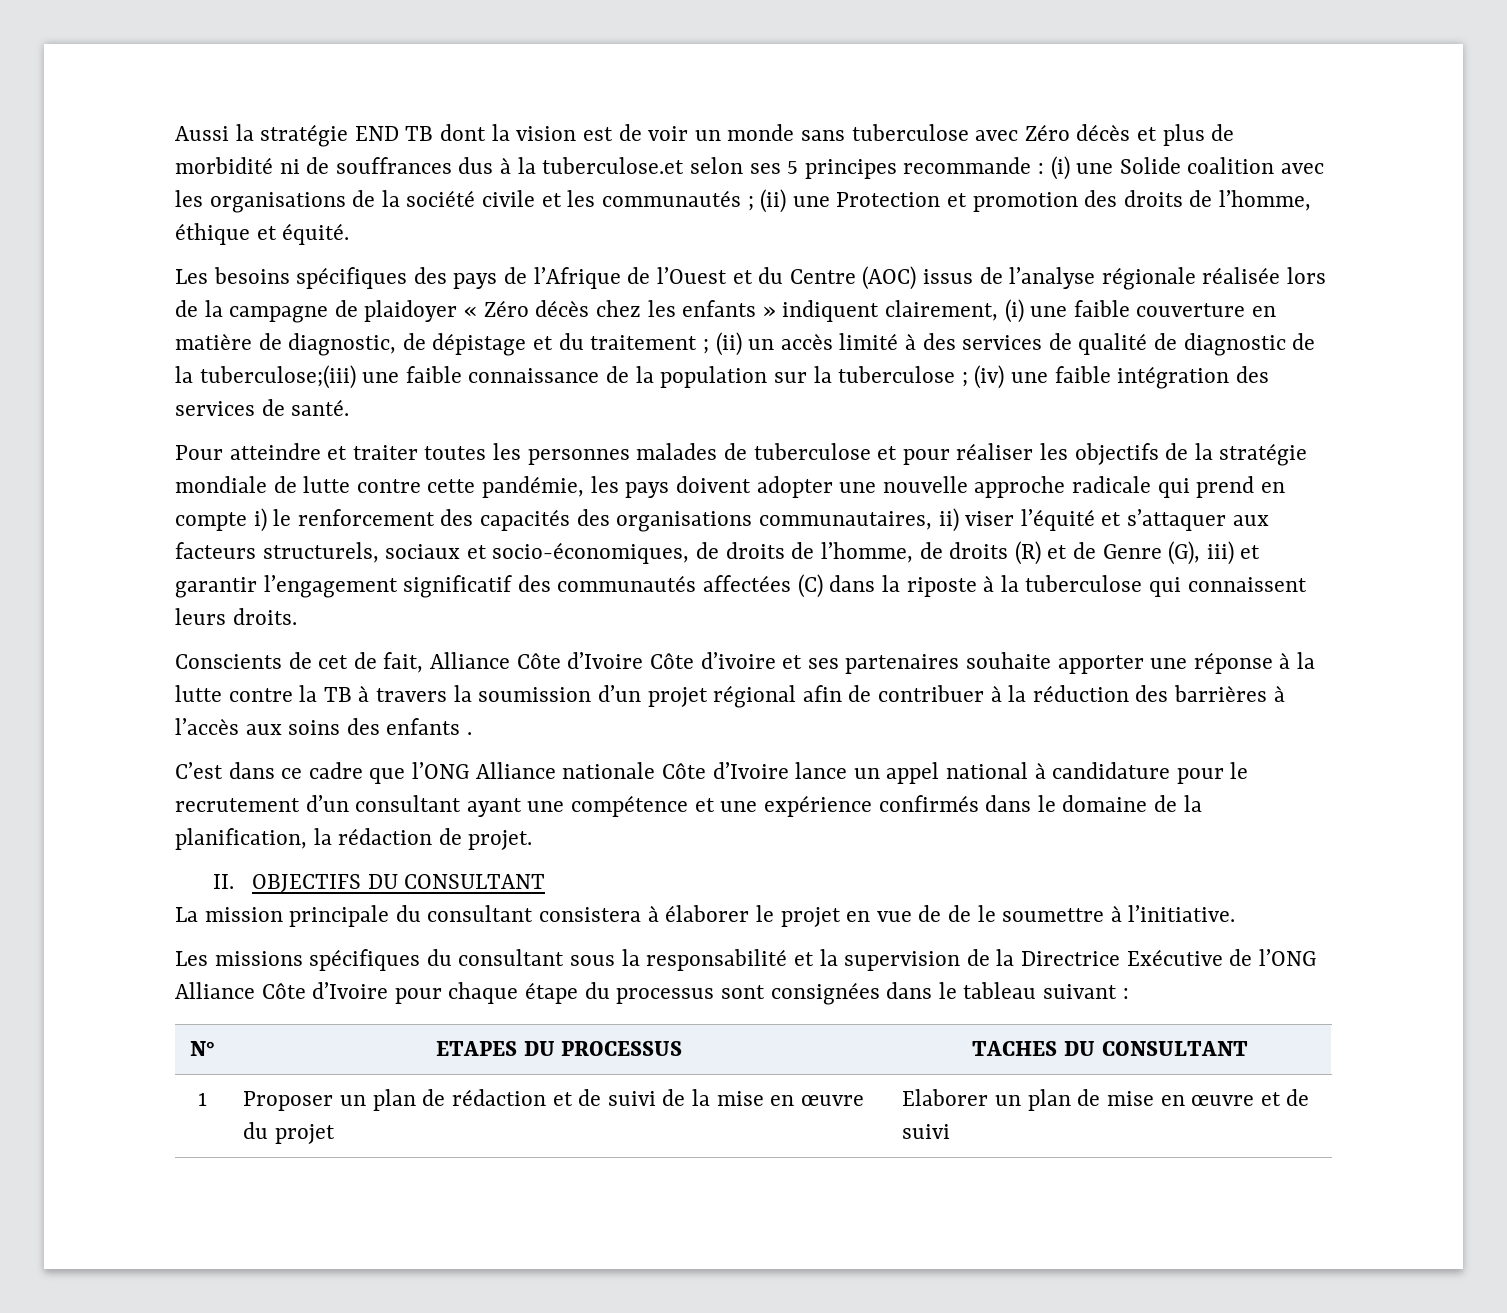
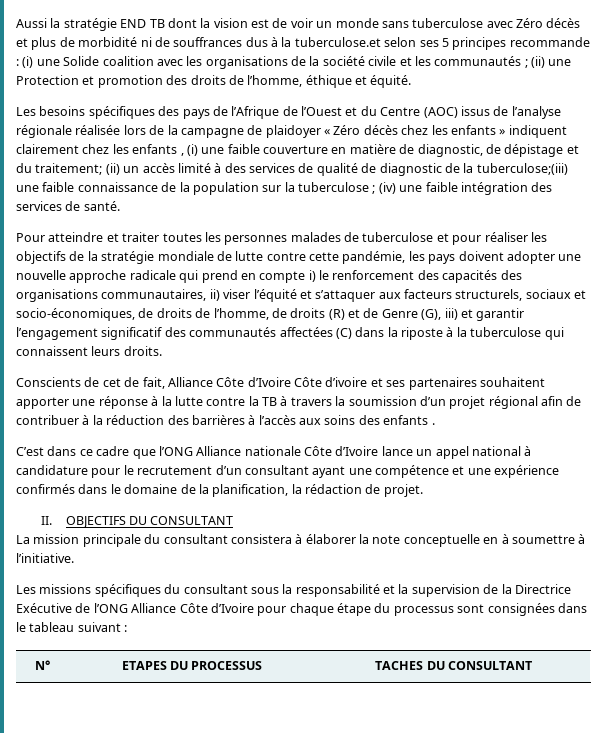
[884,300,998,321] clairement, -> [16,144,184,156] clairement chez les enfants ,
[590,335,709,354] traitement ; -> [35,163,103,175] traitement;
[965,652,1051,669] souhaite -> [479,377,545,387] souhaitent
[755,905,996,927] le projet en vue de de le -> [359,534,509,547] la note conceptuelle en à
[198,1092,207,1106] [243,1089,864,1111] [243,1122,336,1144] [902,1089,1310,1111] [902,1124,951,1139] // 1 | Proposer un plan de rédaction et de suivi de la mise en œuvre du projet | Elaborer un plan de mise en œuvre et de suivi -> (532, 665) none

